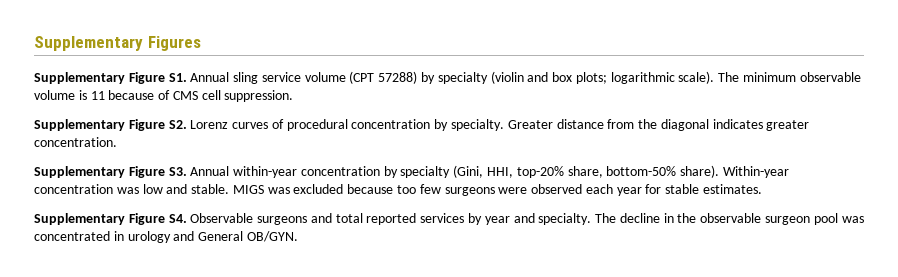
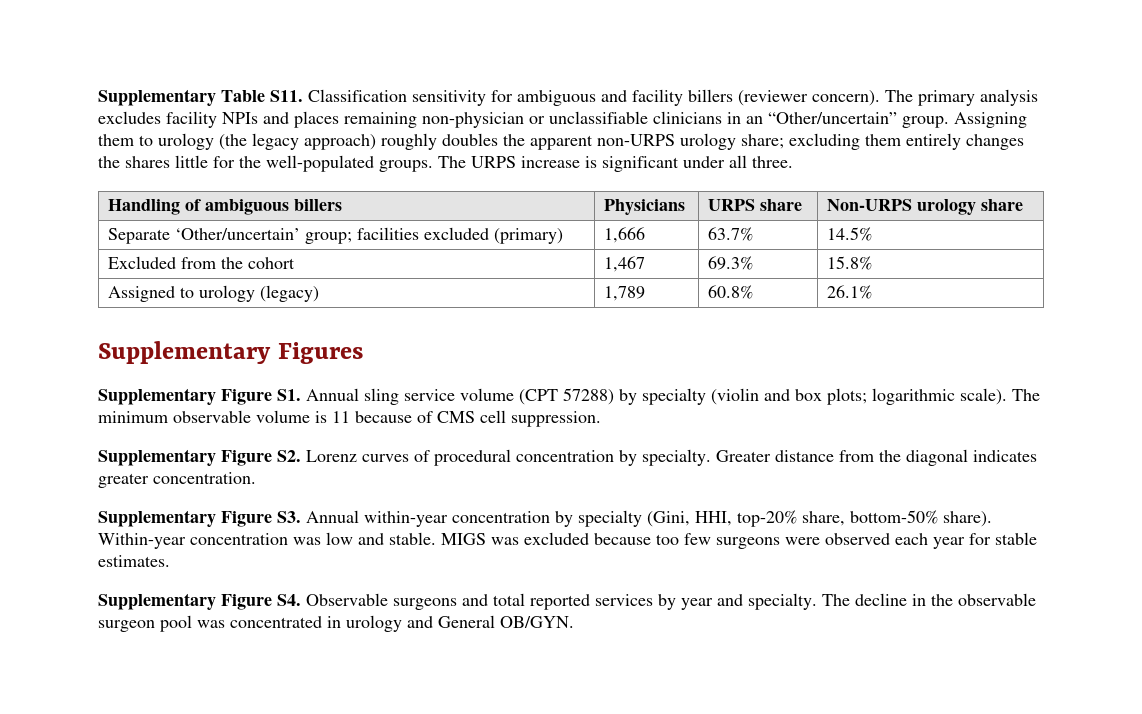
[34,36,143,51] Supplementary -> [98,89,1038,106] [98,111,1027,128] [98,133,1024,150] [98,155,793,172] [107,199,342,215] [603,199,685,215] [707,199,802,211] [826,199,1023,215] [107,227,563,244] [603,227,645,243] [707,227,753,241] [826,227,872,241] [107,256,295,269] [603,256,645,272] [707,256,753,270] [826,256,872,270] [107,285,319,302] [603,286,645,301] [707,285,753,299] [826,285,872,299] [98,341,271,364] Supplementary Table S11. Classification sensitivity for ambiguous and facility billers (reviewer concern). The primary analysis excludes facility NPIs and places remaining non-physician or unclassifiable clinicians in an “Other/uncertain” group. Assigning them to urology (the legacy approach) roughly doubles the apparent non-URPS urology share; excluding them entirely changes the shares little for the well-populated groups. The URPS increase is significant under all three. // Handling of ambiguous billers | Physicians | URPS share | Non-URPS urology share // Separate ‘Other/uncertain’ group; facilities excluded (primary) | 1,666 | 63.7% | 14.5% // Excluded from the cohort | 1,467 | 69.3% | 15.8% // Assigned to urology (legacy) | 1,789 | 60.8% | 26.1% // Supplementary

